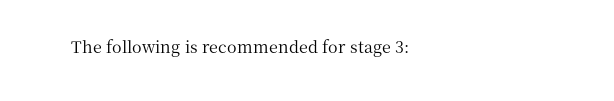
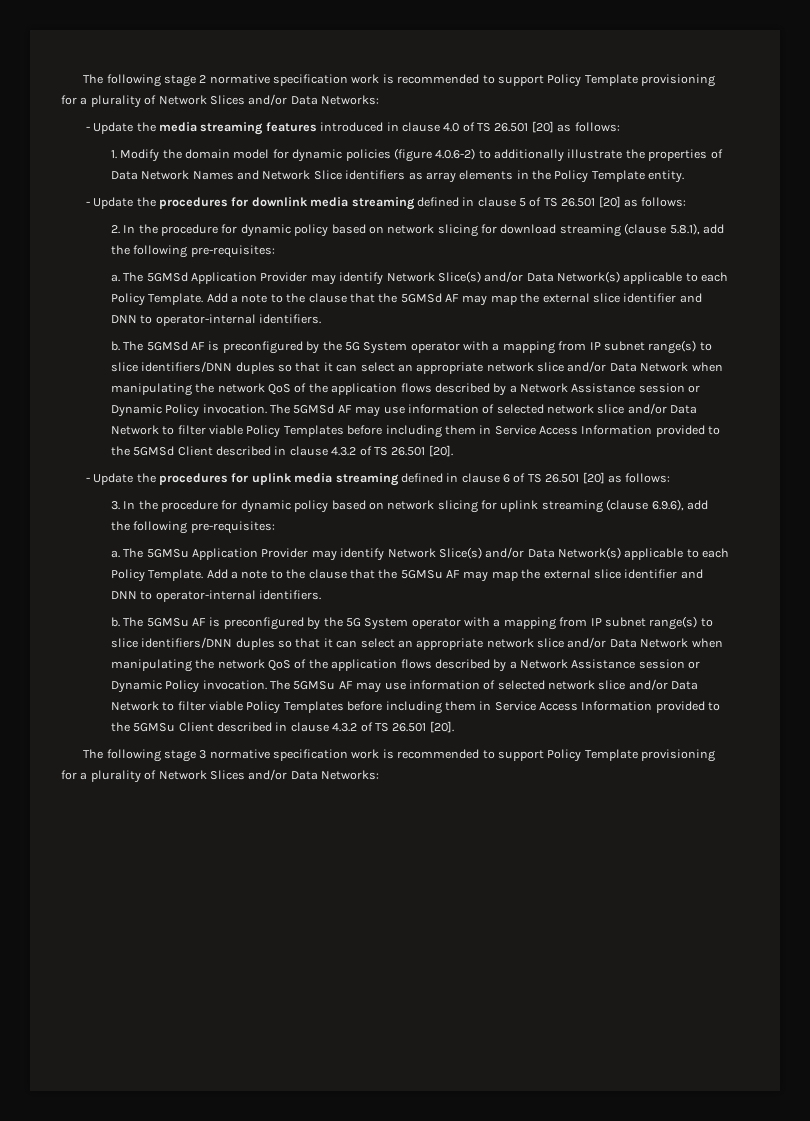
[71,39,409,57] The following is recommended for stage 3: -> [83,74,716,87] [61,94,379,108] [85,121,620,135] [110,148,723,162] [110,170,685,183] [85,196,687,210] [110,223,724,237] [110,245,275,258] [110,271,729,285] [110,293,702,306] [110,314,322,326] [110,340,712,354] [110,361,723,374] [110,383,701,396] [110,403,698,417] [110,425,721,438] [110,445,453,457] [85,472,671,486] [110,499,708,513] [110,521,275,534] [110,547,730,561] [110,569,703,582] [110,590,322,602] [110,616,713,630] [110,637,723,650] [110,659,701,672] [110,679,699,693] [110,701,721,714] [110,721,454,733] [83,749,716,762] [61,769,379,783] The following stage 2 normative specification work is recommended to support Policy Template provisioning for a plurality of Network Slices and/or Data Networks: // - Update the media streaming features introduced in clause 4.0 of TS 26.501 [20] as follows: // 1. Modify the domain model for dynamic policies (figure 4.0.6-2) to additionally illustrate the properties of Data Network Names and Network Slice identifiers as array elements in the Policy Template entity. // - Update the procedures for downlink media streaming defined in clause 5 of TS 26.501 [20] as follows: // 2. In the procedure for dynamic policy based on network slicing for download streaming (clause 5.8.1), add the following pre-requisites: // a. The 5GMSd Application Provider may identify Network Slice(s) and/or Data Network(s) applicable to each Policy Template. Add a note to the clause that the 5GMSd AF may map the external slice identifier and DNN to operator-internal identifiers. // b. The 5GMSd AF is preconfigured by the 5G System operator with a mapping from IP subnet range(s) to slice identifiers/DNN duples so that it can select an appropriate network slice and/or Data Network when manipulating the network QoS of the application flows described by a Network Assistance session or Dynamic Policy invocation. The 5GMSd AF may use information of selected network slice and/or Data Network to filter viable Policy Templates before including them in Service Access Information provided to the 5GMSd Client described in clause 4.3.2 of TS 26.501 [20]. // - Update the procedures for uplink media streaming defined in clause 6 of TS 26.501 [20] as follows: // 3. In the procedure for dynamic policy based on network slicing for uplink streaming (clause 6.9.6), add the following pre-requisites: // a. The 5GMSu Application Provider may identify Network Slice(s) and/or Data Network(s) applicable to each Policy Template. Add a note to the clause that the 5GMSu AF may map the external slice identifier and DNN to operator-internal identifiers. // b. The 5GMSu AF is preconfigured by the 5G System operator with a mapping from IP subnet range(s) to slice identifiers/DNN duples so that it can select an appropriate network slice and/or Data Network when manipulating the network QoS of the application flows described by a Network Assistance session or Dynamic Policy invocation. The 5GMSu AF may use information of selected network slice and/or Data Network to filter viable Policy Templates before including them in Service Access Information provided to the 5GMSu Client described in clause 4.3.2 of TS 26.501 [20]. // The following stage 3 normative specification work is recommended to support Policy Template provisioning for a plurality of Network Slices and/or Data Networks:

